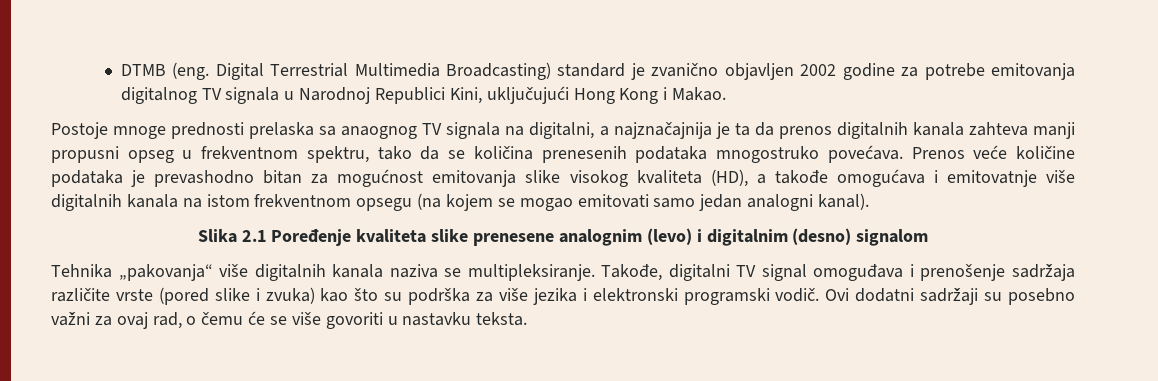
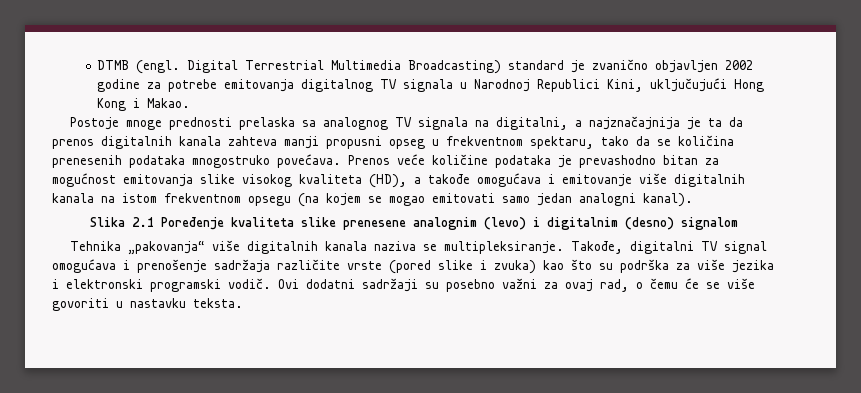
[172,62,210,80] (eng. -> [136,60,181,74] (engl.
[341,126,418,139] anaognog -> [322,117,388,130] analognog
[306,146,369,163] spektru, -> [530,136,594,149] spektaru,
[946,170,1037,187] emitovatnje -> [562,174,632,187] emitovanje
[813,264,904,281] omoguđava -> [52,259,116,273] omogućava

